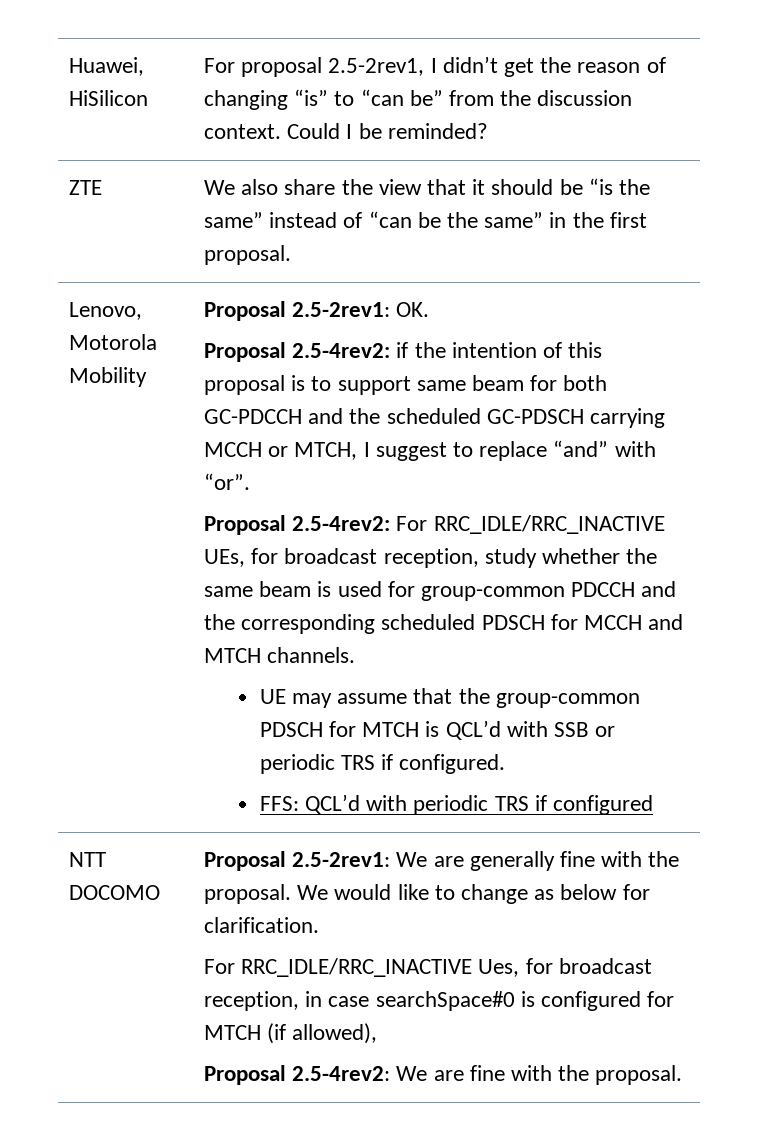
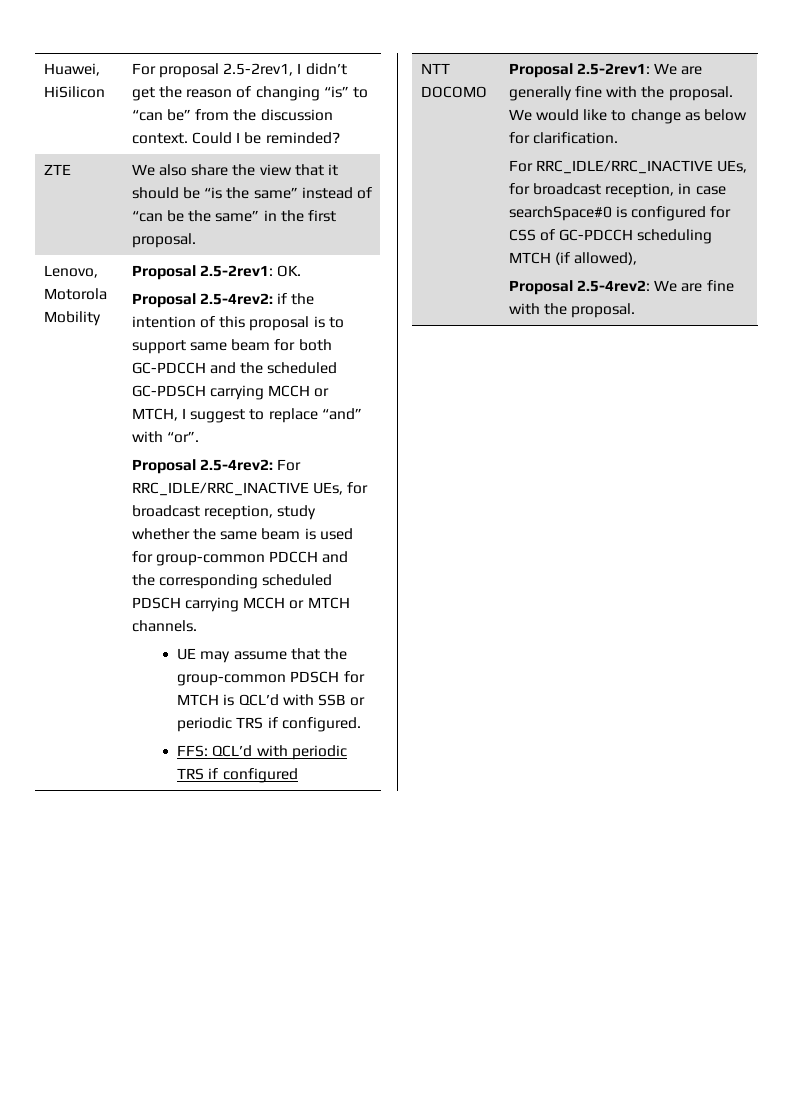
[550,614,684,630] for MCCH and -> [184,597,305,612] carrying MCCH or
[478,959,520,977] Ues, -> [717,160,748,173] UEs,
(675, 999) none -> [508,229,713,244] CSS of GC-PDCCH scheduling

